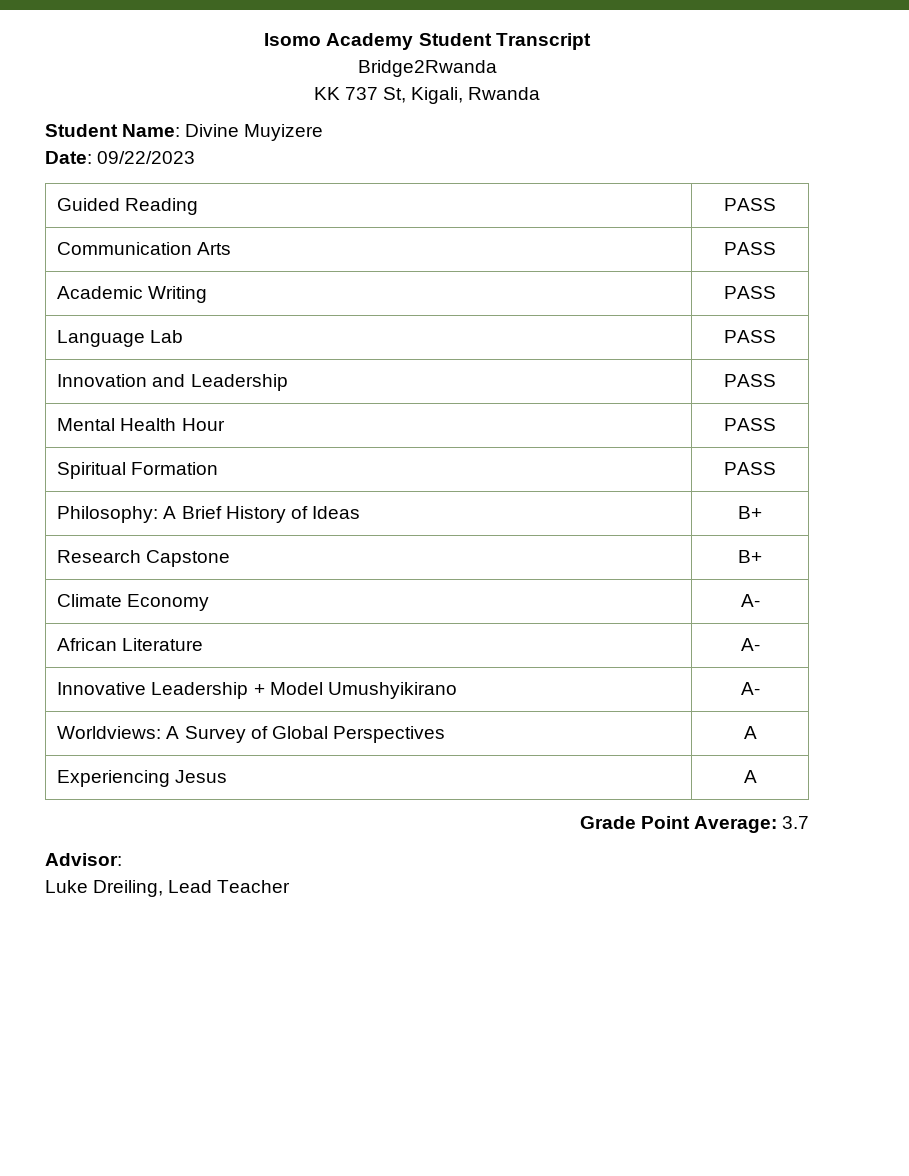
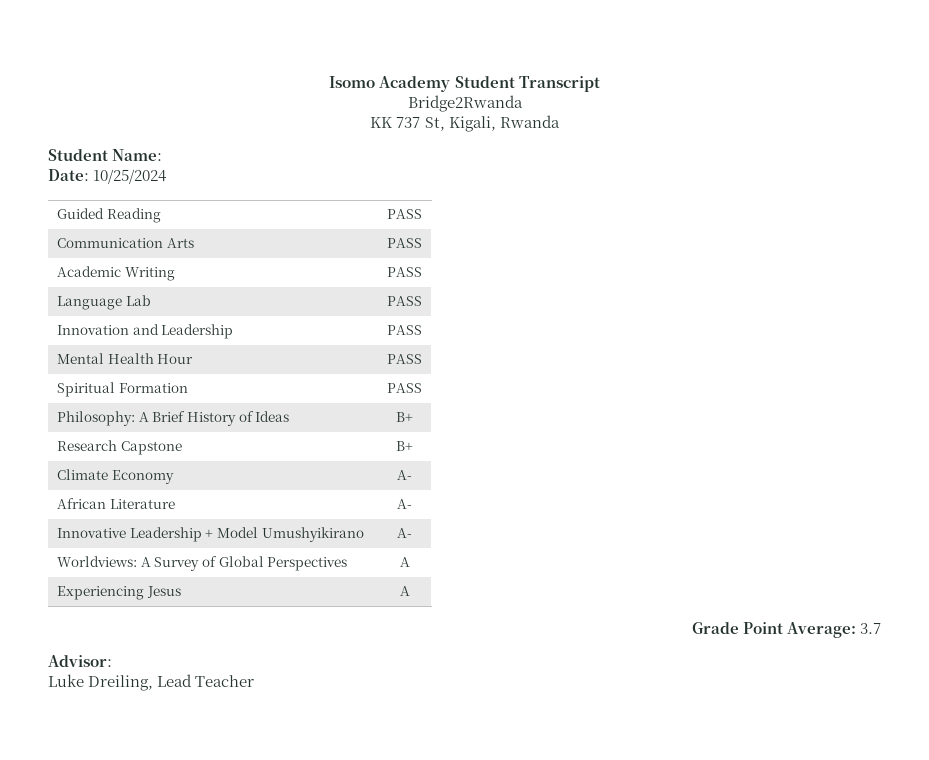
[185,124,324,141] Divine Muyizere -> (163, 155) none
[97,151,196,164] 09/22/2023 -> [93,169,167,184] 10/25/2024

